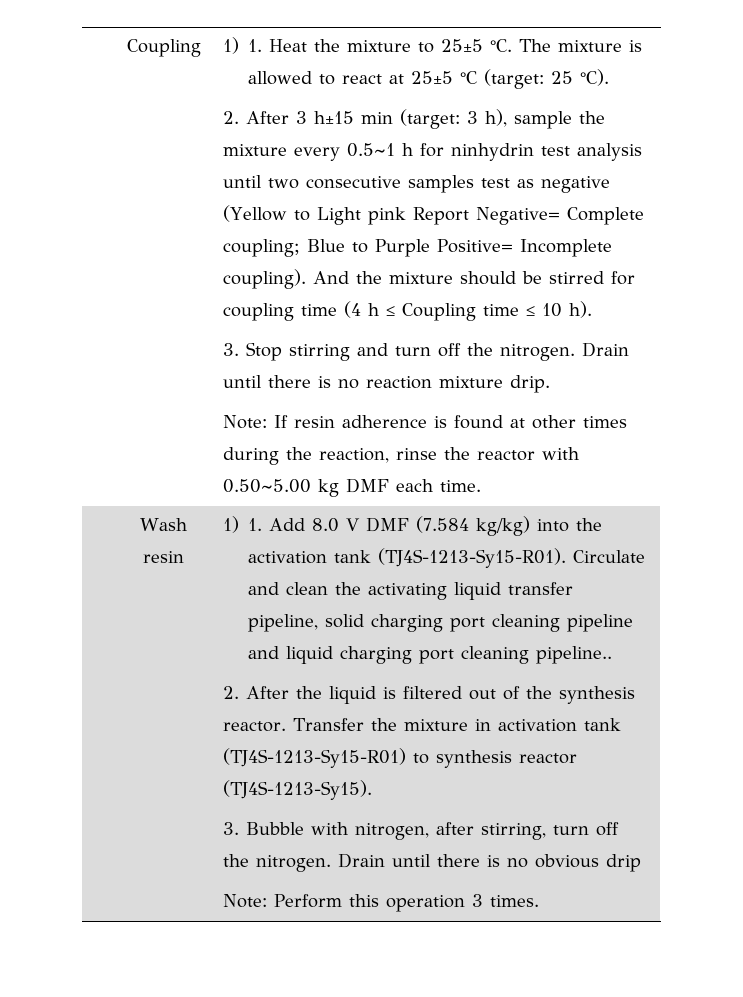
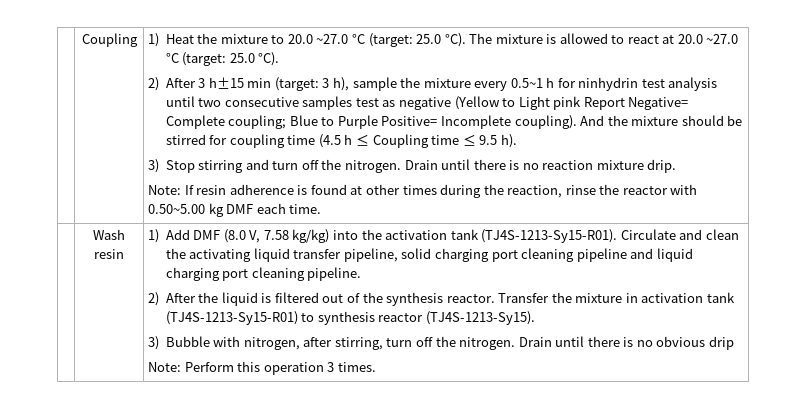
[248,39,263,52] 1. -> (160, 40) none
[441,39,513,52] 25±5 °C. -> [287,33,466,47] 20.0 ~27.0 °C (target: 25.0 °C).
[411,69,574,89] 25±5 °C (target: 25 -> [677,34,739,44] [165,52,255,66] 20.0 ~27.0 °C (target: 25.0
[222,111,239,124] 2. -> [148,77,160,91] 2)
[343,301,361,318] (4 -> [318,134,341,148] (4.5
[541,303,562,317] 10 -> [479,135,498,145] 9.5
[222,343,239,356] 3. -> [148,159,160,173] 3)
[248,516,470,533] 1. Add 8.0 V DMF (7.584 -> [165,229,289,243] Add DMF (8.0 V, 7.58
[536,646,613,664] [222,686,239,699] pipeline.. // 2. -> [307,267,362,281] [148,292,160,306] pipeline. // 2)
[222,822,239,835] 3. -> [148,336,160,350] 3)

